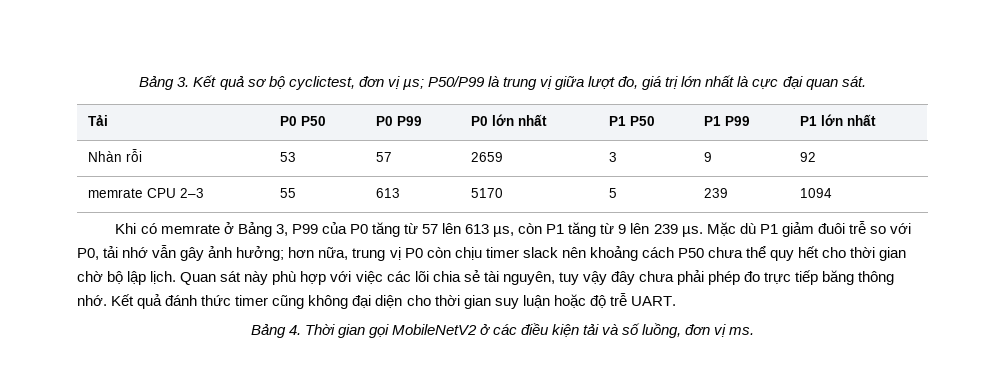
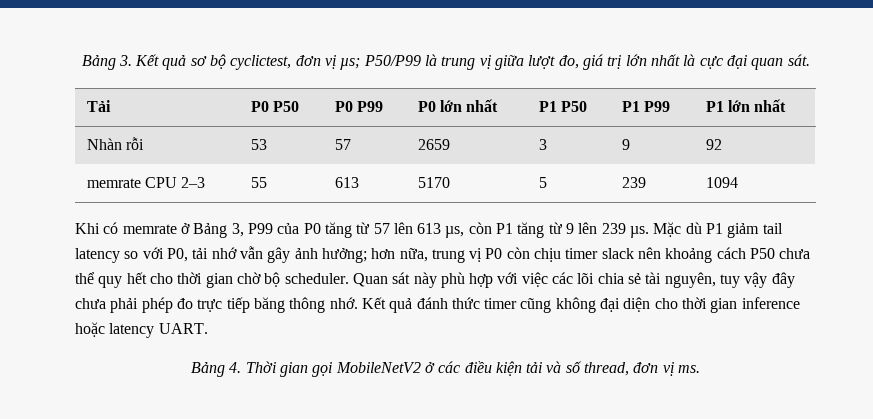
[817,221,866,234] đuôi trễ -> [762,223,783,234] [75,248,120,263] tail latency
[127,271,177,285] lập lịch. -> [284,273,349,284] scheduler.
[494,293,627,309] suy luận hoặc độ trễ -> [741,297,800,309] [75,322,155,338] inference hoặc latency
[642,323,682,338] luồng, -> [584,362,630,376] thread,

